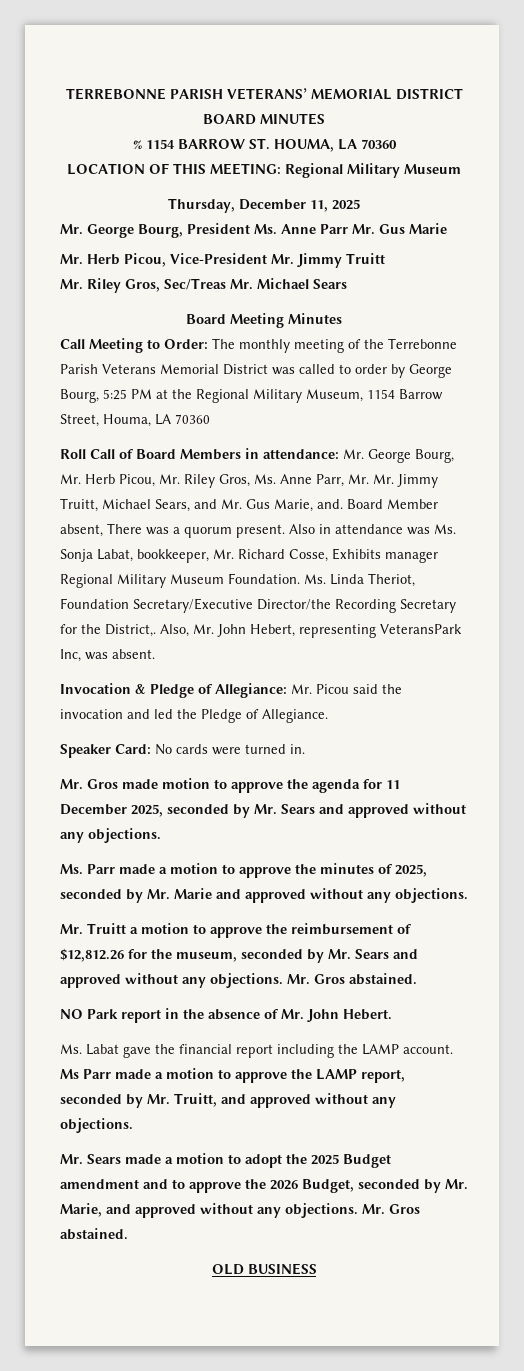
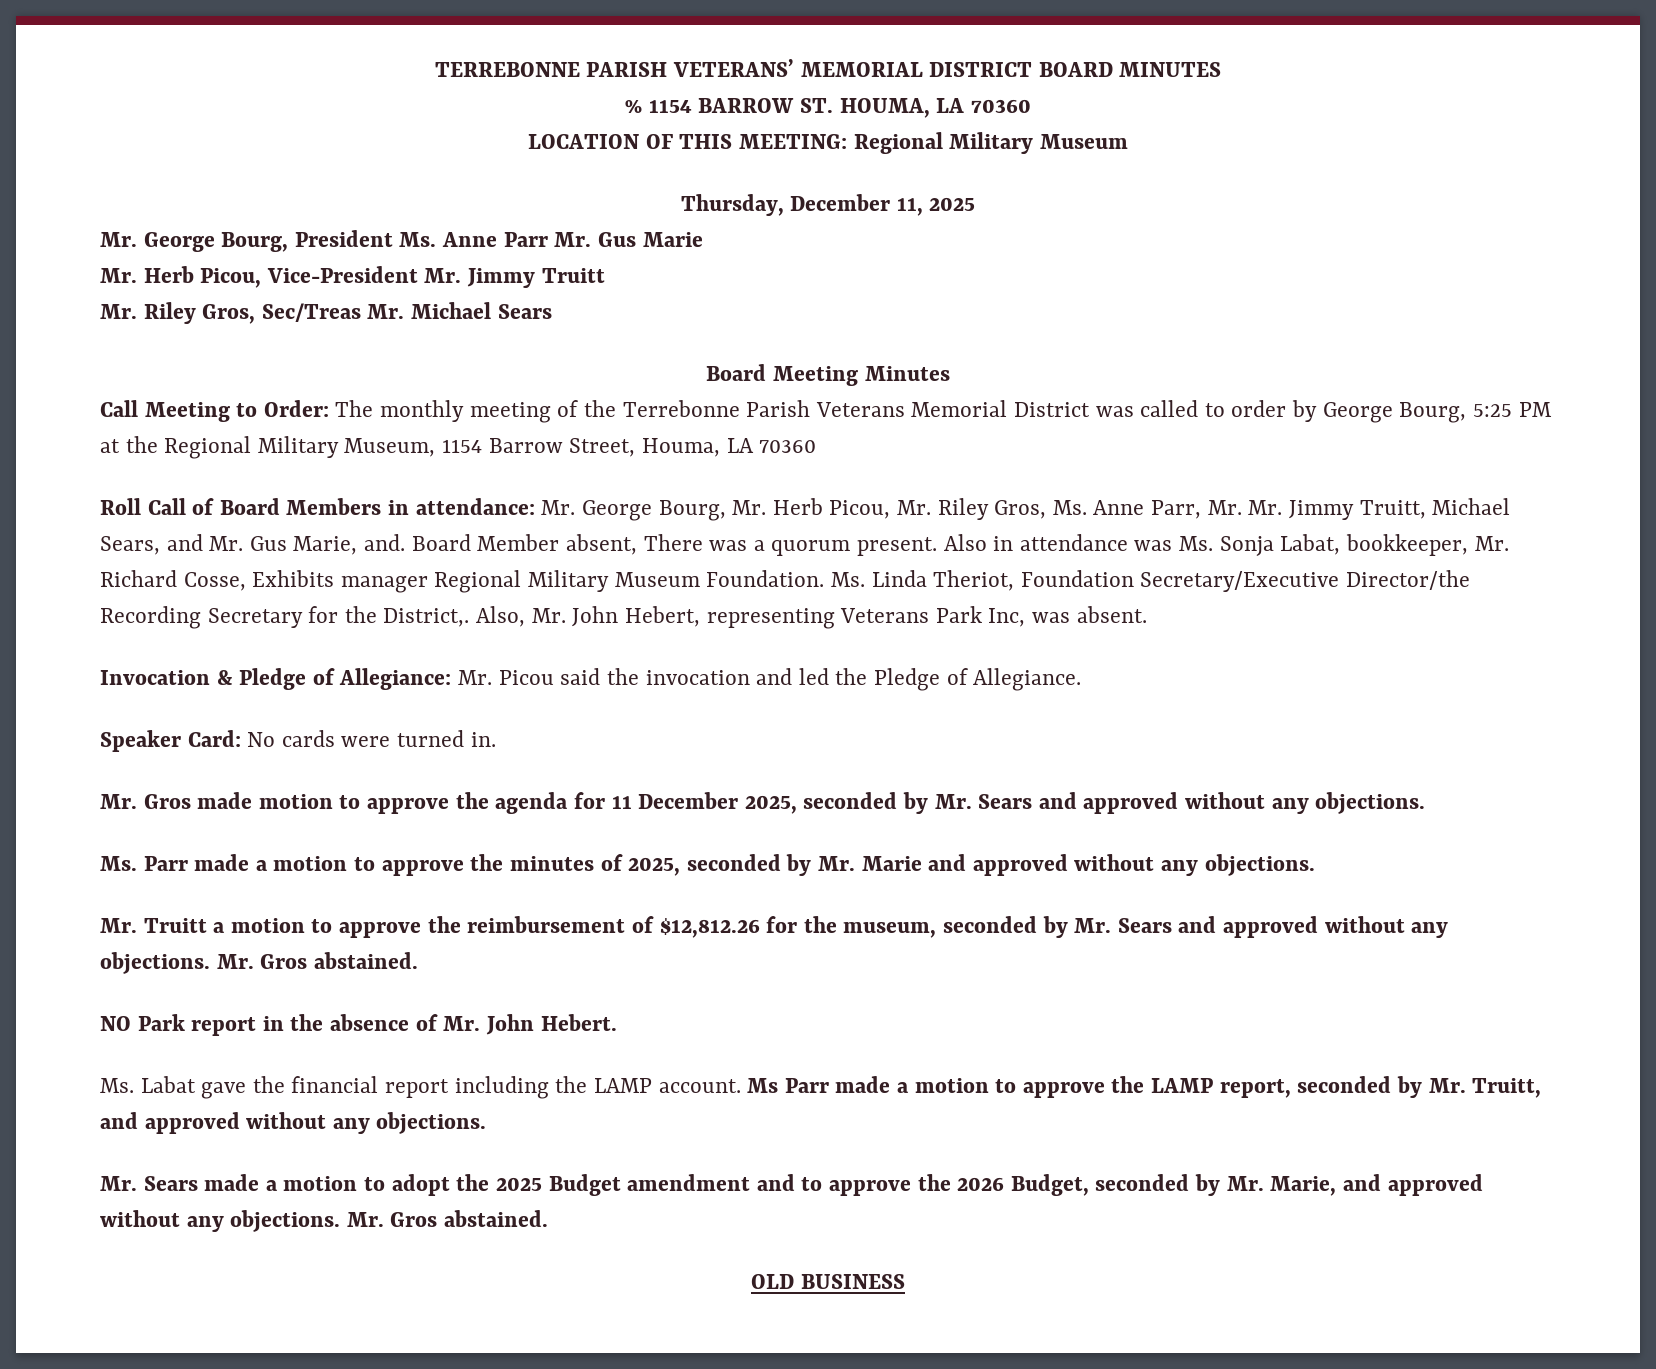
[380,624,462,634] VeteransPark -> [840,606,982,623] Veterans Park

